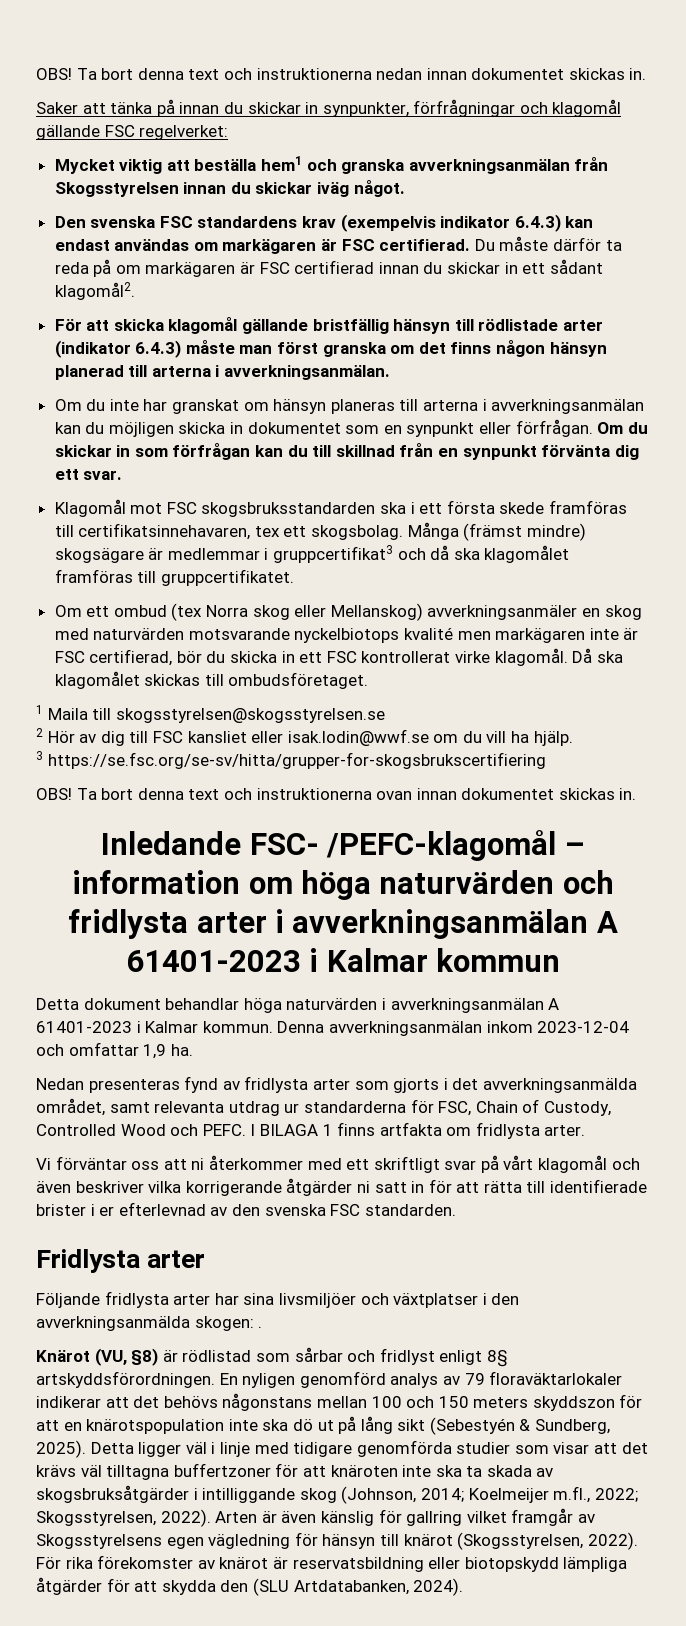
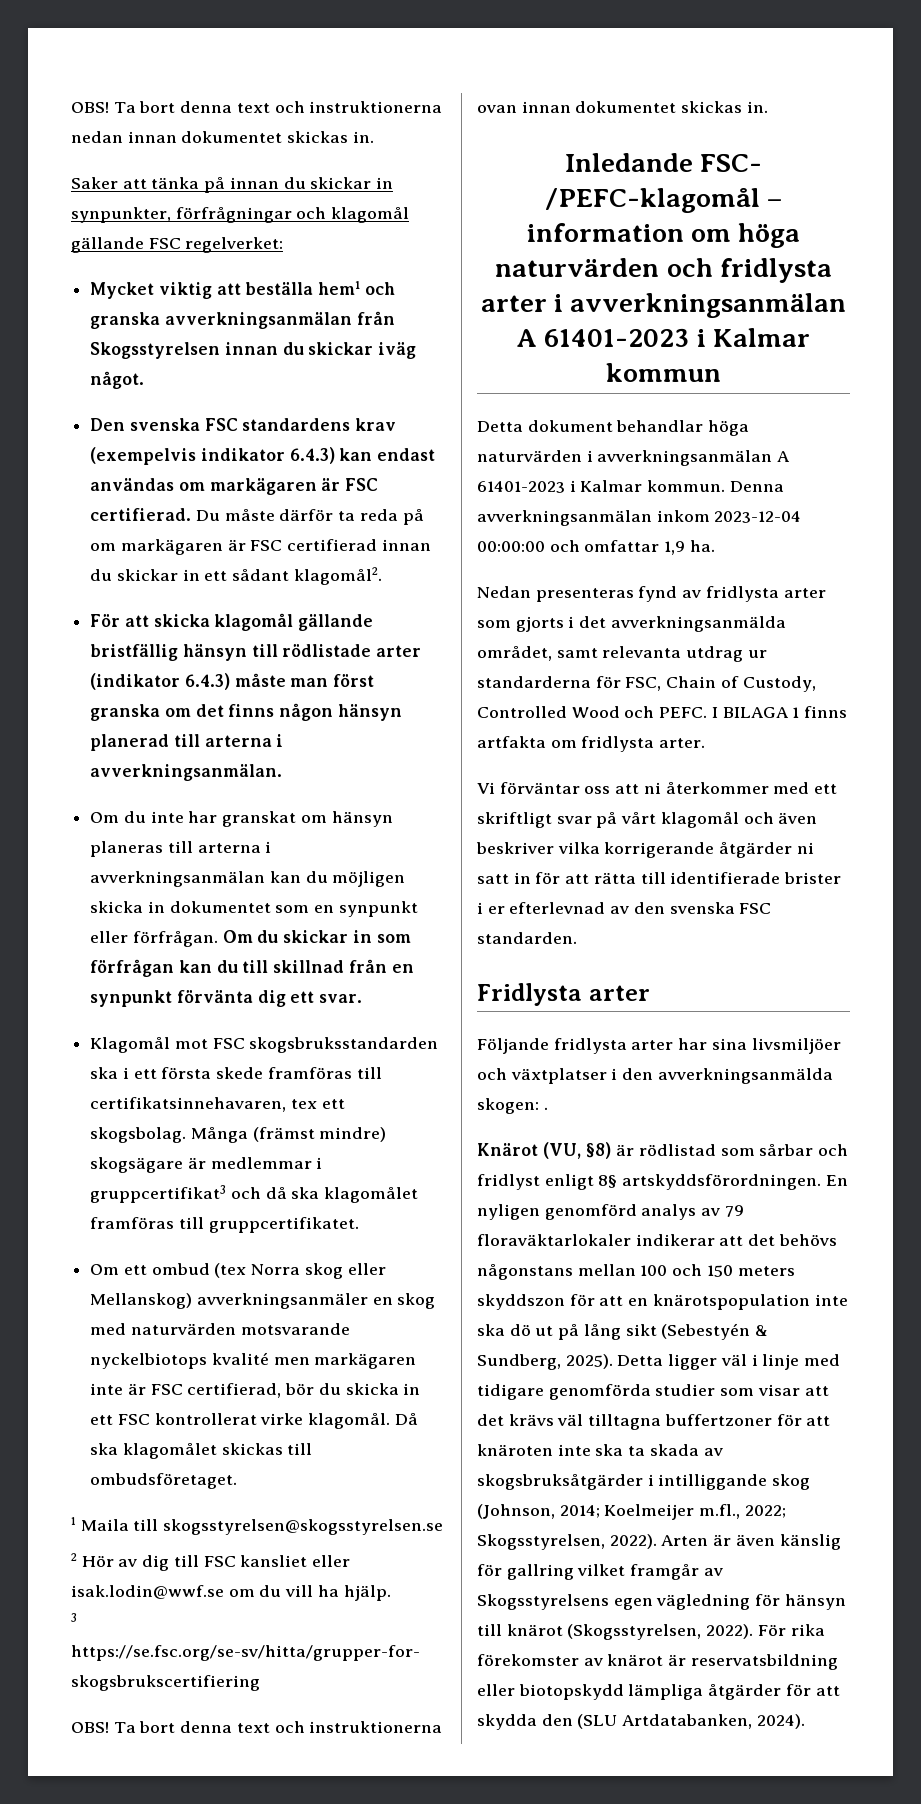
(630, 1027) none -> [477,541,545,552] 00:00:00

